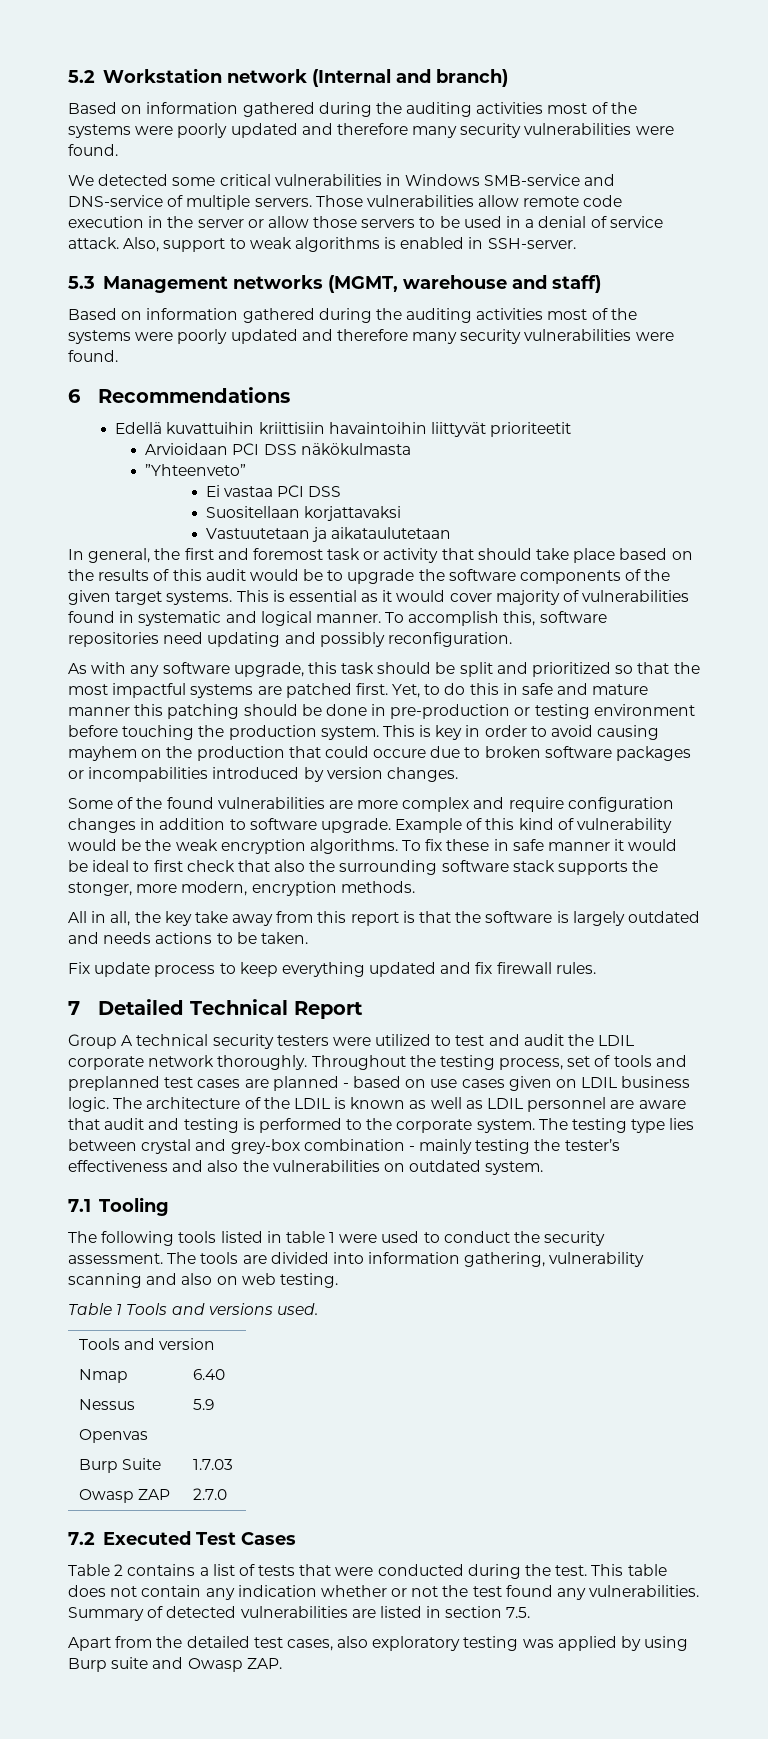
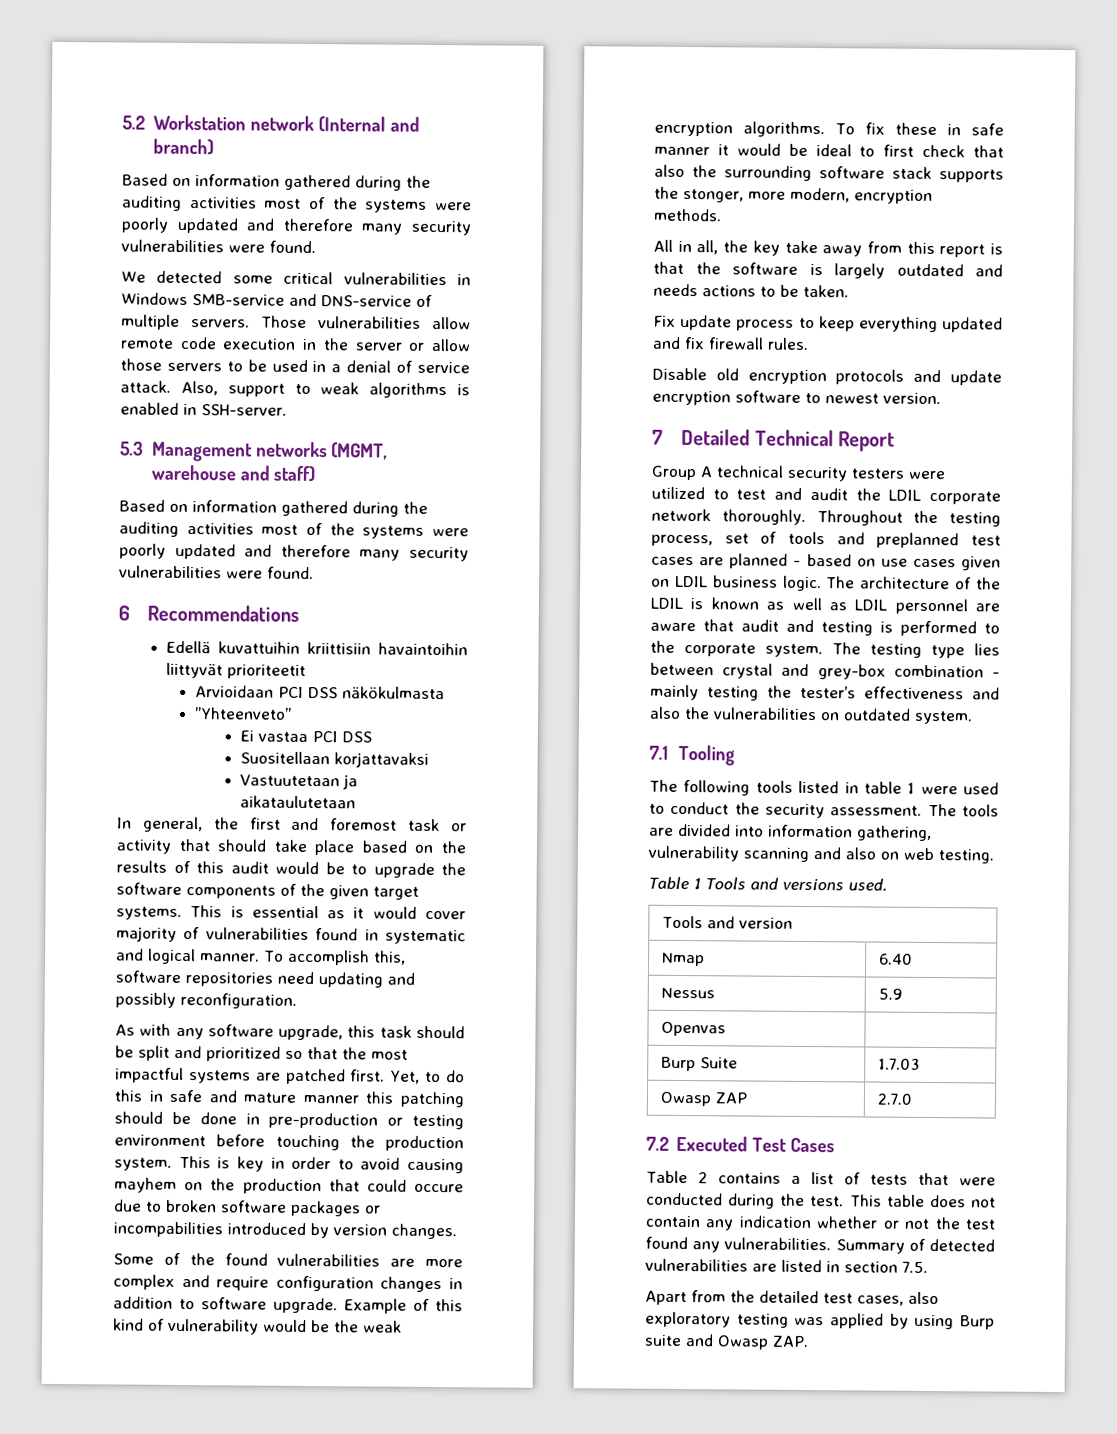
(596, 968) none -> [652,367,1002,386] [652,390,941,406] // Disable old encryption protocols and update encryption software to newest version.

